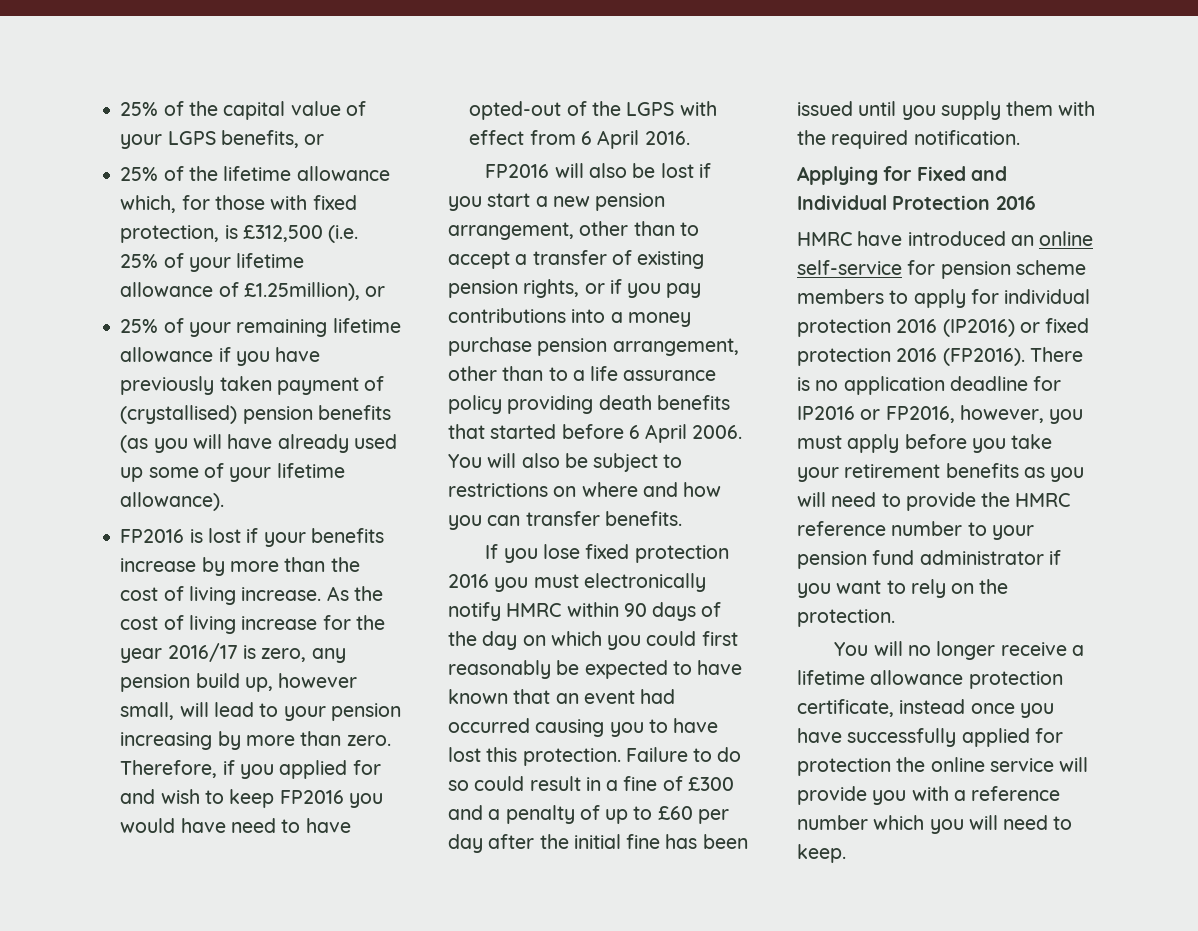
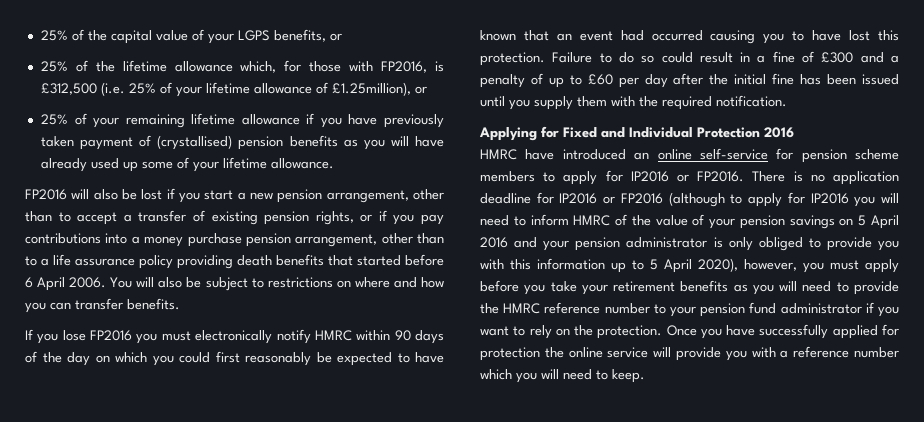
[312,195,357,210] [120,225,220,243] fixed protection, -> [381,61,428,73] FP2016,
[120,435,149,453] (as -> [343,139,358,147] as
[120,492,225,511] [120,528,384,547] [120,557,360,576] [120,586,383,605] [120,615,385,634] [120,643,346,663] [120,673,358,692] [120,702,401,721] [120,731,391,750] [120,760,381,779] [120,789,383,808] [120,818,351,833] [469,101,717,120] [469,130,690,149] allowance). // FP2016 is lost if your benefits increase by more than the cost of living increase. As the cost of living increase for the year 2016/17 is zero, any pension build up, however small, will lead to your pension increasing by more than zero. Therefore, if you applied for and wish to keep FP2016 you would have need to have opted-out of the LGPS with effect from 6 April 2016. -> [270,158,334,169] allowance.
[585,544,729,563] [448,574,489,588] fixed protection 2016 -> [90,330,133,341] FP2016
[1004,289,1091,304] [797,318,1090,337] [797,348,1025,366] individual protection 2016 (IP2016) or fixed protection 2016 (FP2016). -> [630,171,745,182] IP2016 or FP2016.
[885,406,955,423] FP2016, -> [620,192,900,207] [480,214,899,229] [480,237,900,251] [480,258,738,273] FP2016 (although to apply for IP2016 you will need to inform HMRC of the value of your pension savings on 5 April 2016 and your pension administrator is only obliged to provide you with this information up to 5 April 2020),
[834,641,1084,660] [797,670,1063,689] [797,699,1015,717] // You will no longer receive a lifetime allowance protection certificate, instead once -> [666,325,697,336] Once

